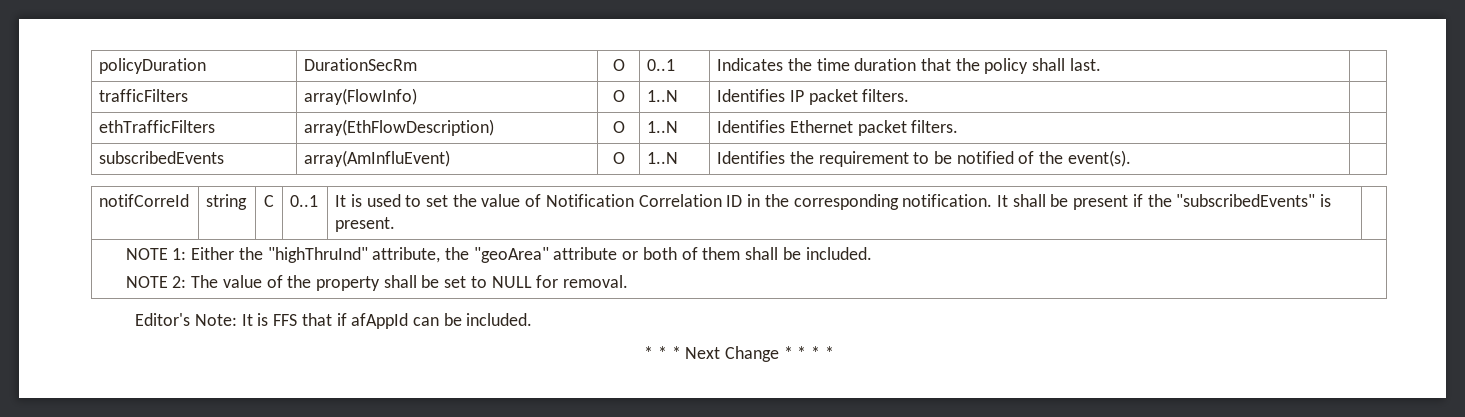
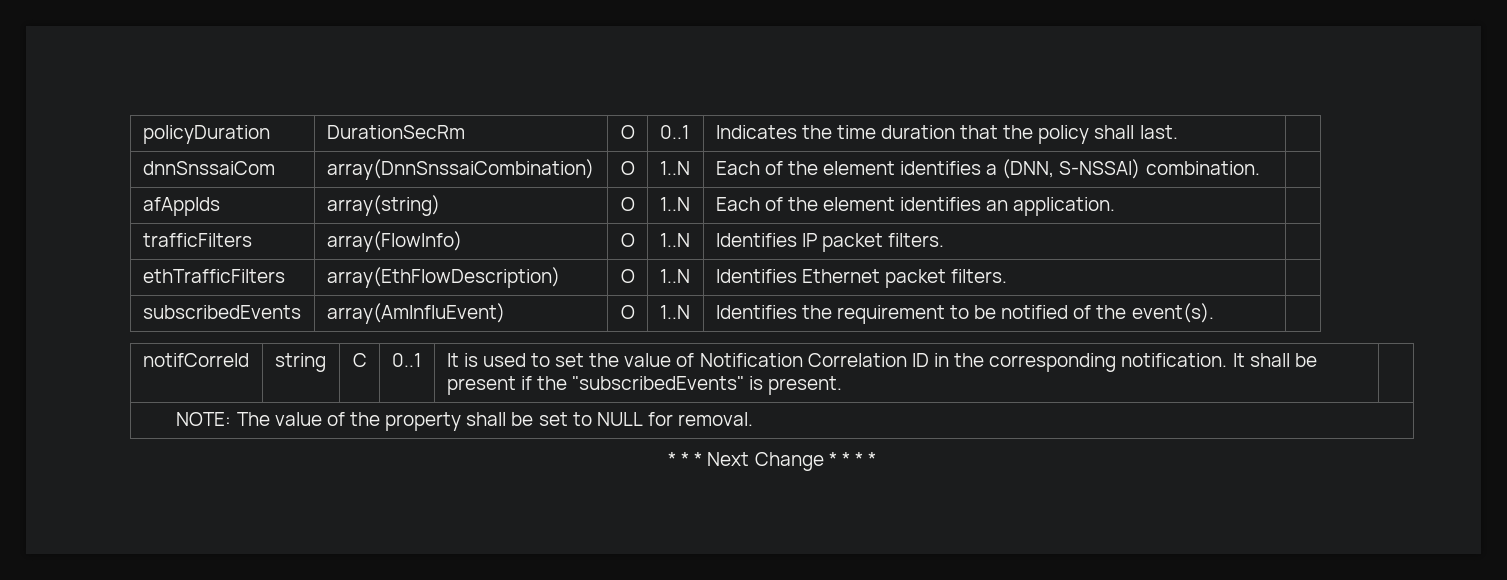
(1101, 64) none -> [142,161,275,175] [326,159,594,180] [620,161,635,175] [659,161,690,175] [715,159,1260,179] [142,197,220,216] [326,195,440,216] [620,197,635,211] [659,197,690,211] [715,197,1116,216] // dnnSnssaiCom | array(DnnSnssaiCombination) | O | 1..N | Each of the element identifies a (DNN, S-NSSAI) combination. | // afAppIds | array(string) | O | 1..N | Each of the element identifies an application. |
[125,247,872,263] [125,276,187,288] NOTE 1: Either the "highThruInd" attribute, the "geoArea" attribute or both of them shall be included. // NOTE 2: -> [176,412,232,426] NOTE:
[135,313,533,329] // Editor's Note: It is FFS that if afAppId can be included. -> (754, 419) none

